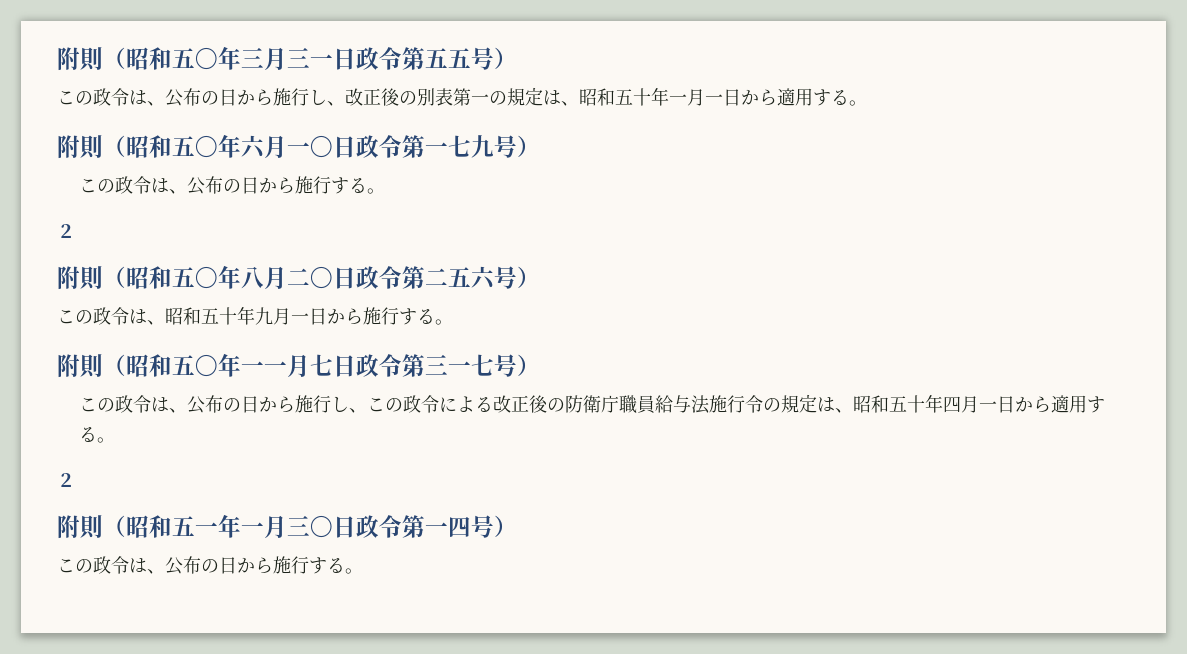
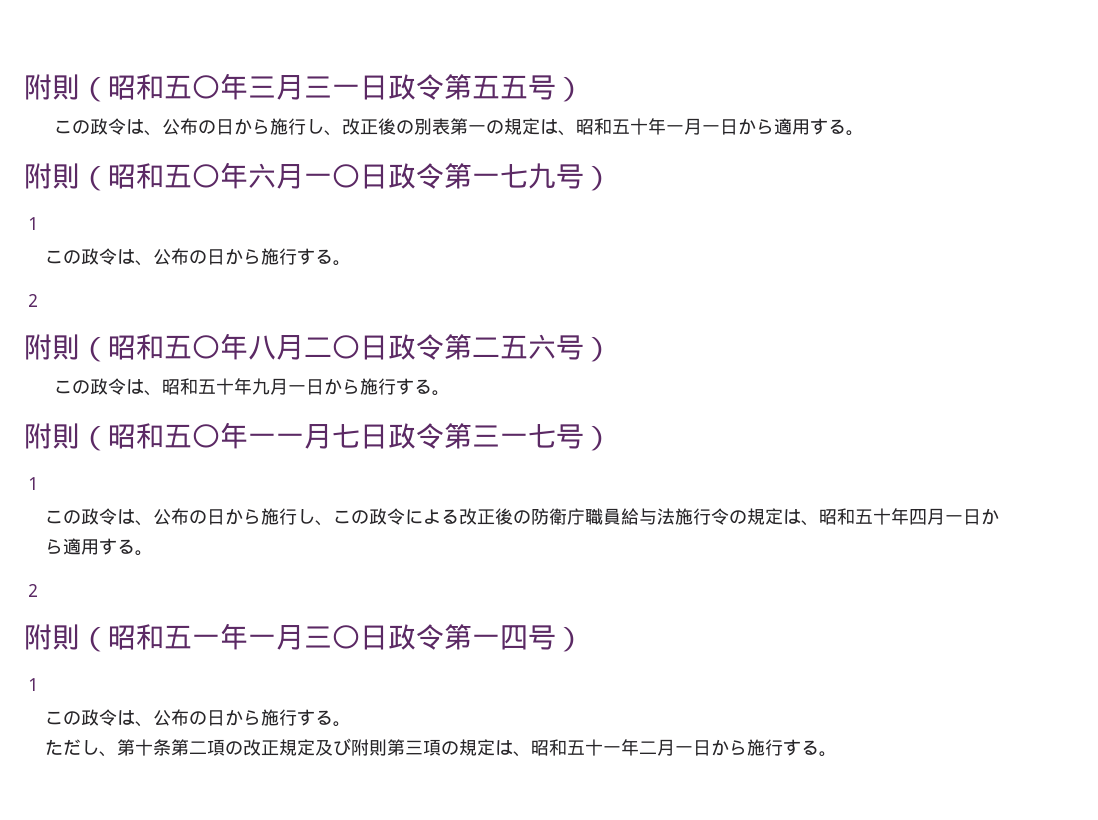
(540, 146) none -> [24,217,42,230] // １
(540, 365) none -> [24,477,42,490] // １
[57,556,363,575] // この政令は、公布の日から施行する。 -> [24,678,42,691] [45,709,352,727] [45,738,838,757] // １ // この政令は、公布の日から施行する。 // ただし、第十条第二項の改正規定及び附則第三項の規定は、昭和五十一年二月一日から施行する。

